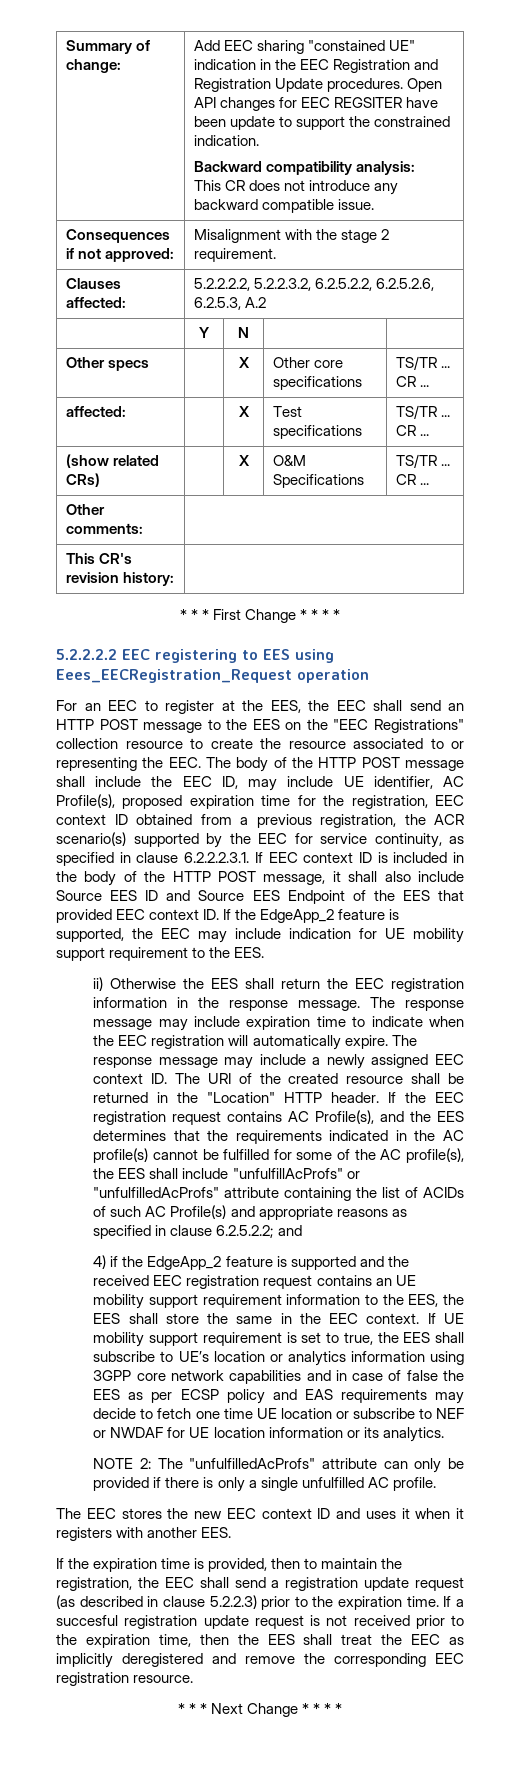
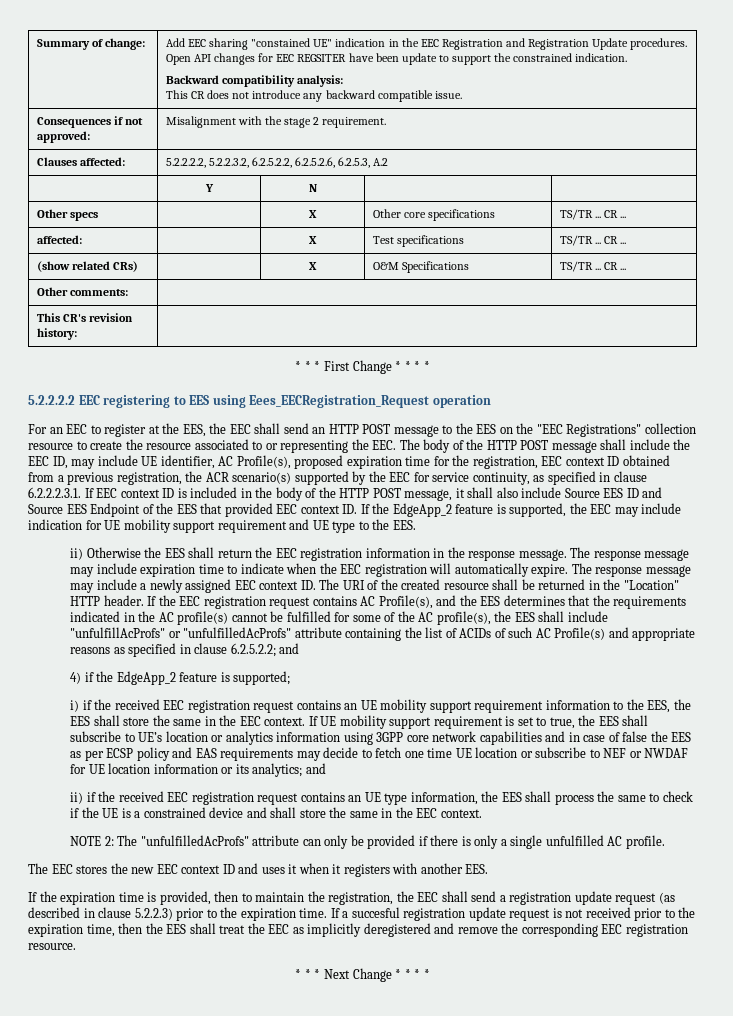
(189, 954) none -> [289,519,356,533] and UE type
[290,1256,384,1270] supported and -> [233,671,291,685] [70,700,92,712] supported; // i) if
[382,1427,444,1442] analytics. -> [252,763,326,777] [70,791,693,805] [70,807,482,818] analytics; and // ii) if the received EEC registration request contains an UE type information, the EES shall process the same to check if the UE is a constrained device and shall store the same in the EEC context.

